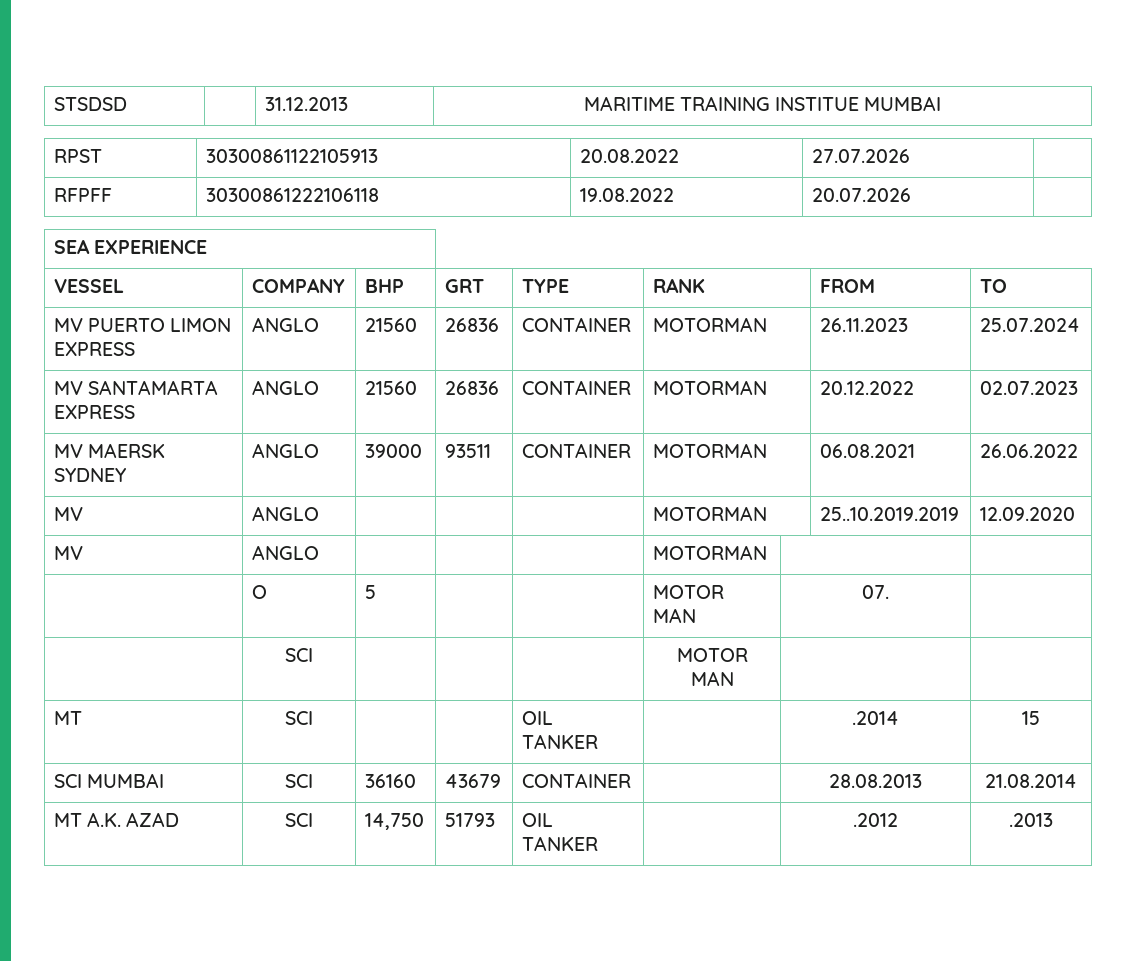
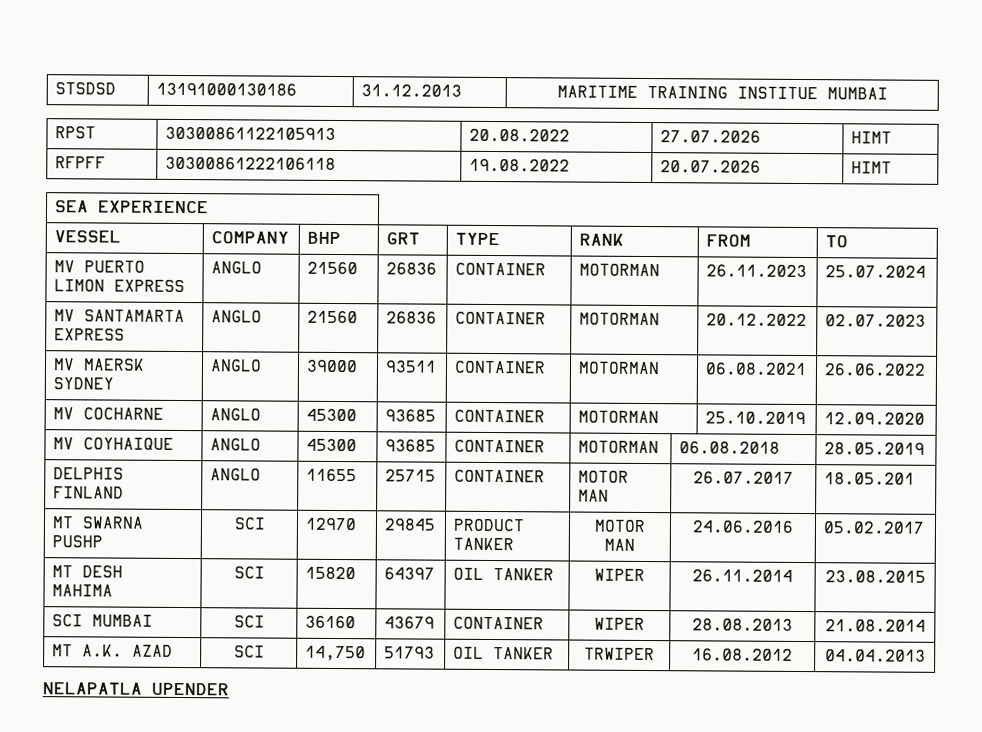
(127, 104) none -> [156,82,298,96] 13191000130186
(910, 156) none -> [851,131,893,144] HIMT
(911, 195) none -> [851,161,893,174] HIMT
[251,506,319,521] [652,506,767,521] [819,507,959,521] | ANGLO | | | | MOTORMAN | 25..10.2019.2019 -> [83,407,165,420] [210,408,262,421] [306,408,358,422] [385,409,437,422] [454,409,546,423] [578,410,660,424] [705,411,807,425] COCHARNE | ANGLO | 45300 | 93685 | CONTAINER | MOTORMAN | 25.10.2019
[251,545,319,560] [652,545,767,560] [251,585,267,599] [364,585,376,599] [652,585,724,599] [652,608,696,623] [862,585,889,599] [285,648,313,662] [676,648,748,662] [690,671,734,686] [53,711,82,725] [285,711,313,725] [521,711,553,725] [521,734,598,749] [852,711,899,725] [1022,711,1040,725] | ANGLO | | | | MOTORMAN | | // | O | 5 | | | MOTOR MAN | 07. | // | SCI | | | | MOTOR MAN | | // MT | SCI | | | OIL TANKER | | .2014 | 15 -> [83,437,175,450] [210,438,262,451] [306,438,358,452] [385,439,437,452] [454,439,546,453] [578,440,660,454] [679,441,781,454] [824,442,926,455] [53,467,125,480] [53,486,125,499] [210,468,262,481] [306,468,358,482] [385,469,437,482] [454,469,546,483] [578,470,630,483] [578,489,610,502] [693,471,794,484] [824,472,916,485] [52,516,145,529] [52,535,104,548] [233,517,266,530] [305,517,358,531] [384,518,437,531] [453,518,526,532] [453,537,515,551] [594,519,646,532] [604,538,635,551] [692,520,794,533] [823,521,926,534] [52,565,124,578] [52,584,114,597] [233,566,265,579] [305,566,357,580] [384,567,436,580] [453,567,555,581] [594,568,645,581] [692,569,793,582] [824,570,926,583] COYHAIQUE | ANGLO | 45300 | 93685 | CONTAINER | MOTORMAN | 06.08.2018 | 28.05.2019 // DELPHIS FINLAND | ANGLO | 11655 | 25715 | CONTAINER | MOTOR MAN | 26.07.2017 | 18.05.201 // MT SWARNA PUSHP | SCI | 12970 | 29845 | PRODUCT TANKER | MOTOR MAN | 24.06.2016 | 05.02.2017 // MT DESH MAHIMA | SCI | 15820 | 64397 | OIL TANKER | WIPER | 26.11.2014 | 23.08.2015
(631, 780) none -> [594,617,645,630] WIPER
[853,813,898,827] [1009,813,1053,827] | .2012 | .2013 -> [584,647,655,661] [692,648,793,661] [824,649,926,662] [42,682,229,696] TRWIPER | 16.08.2012 | 04.04.2013 // NELAPATLA UPENDER

